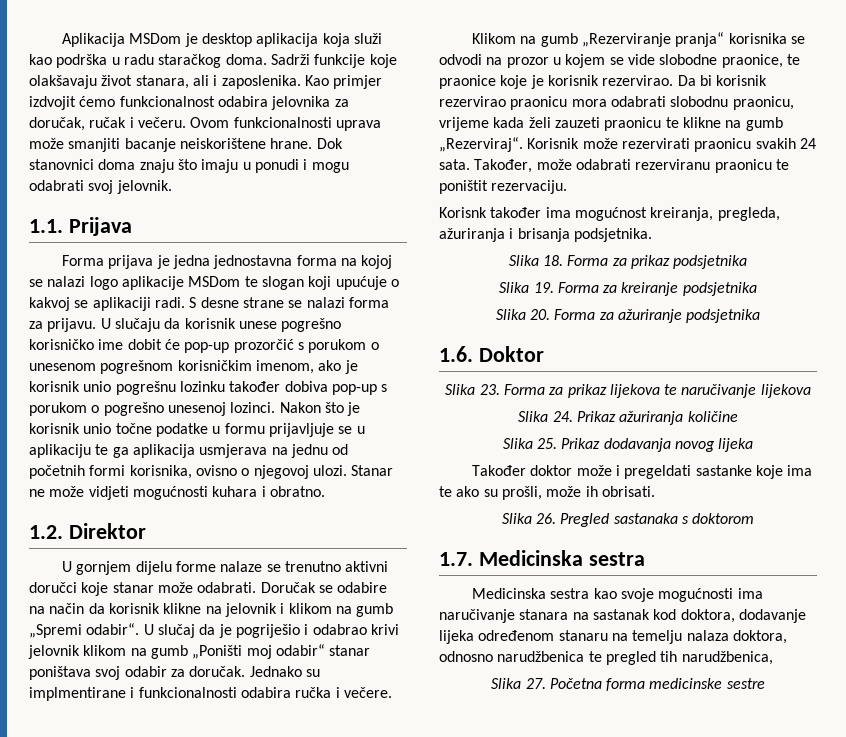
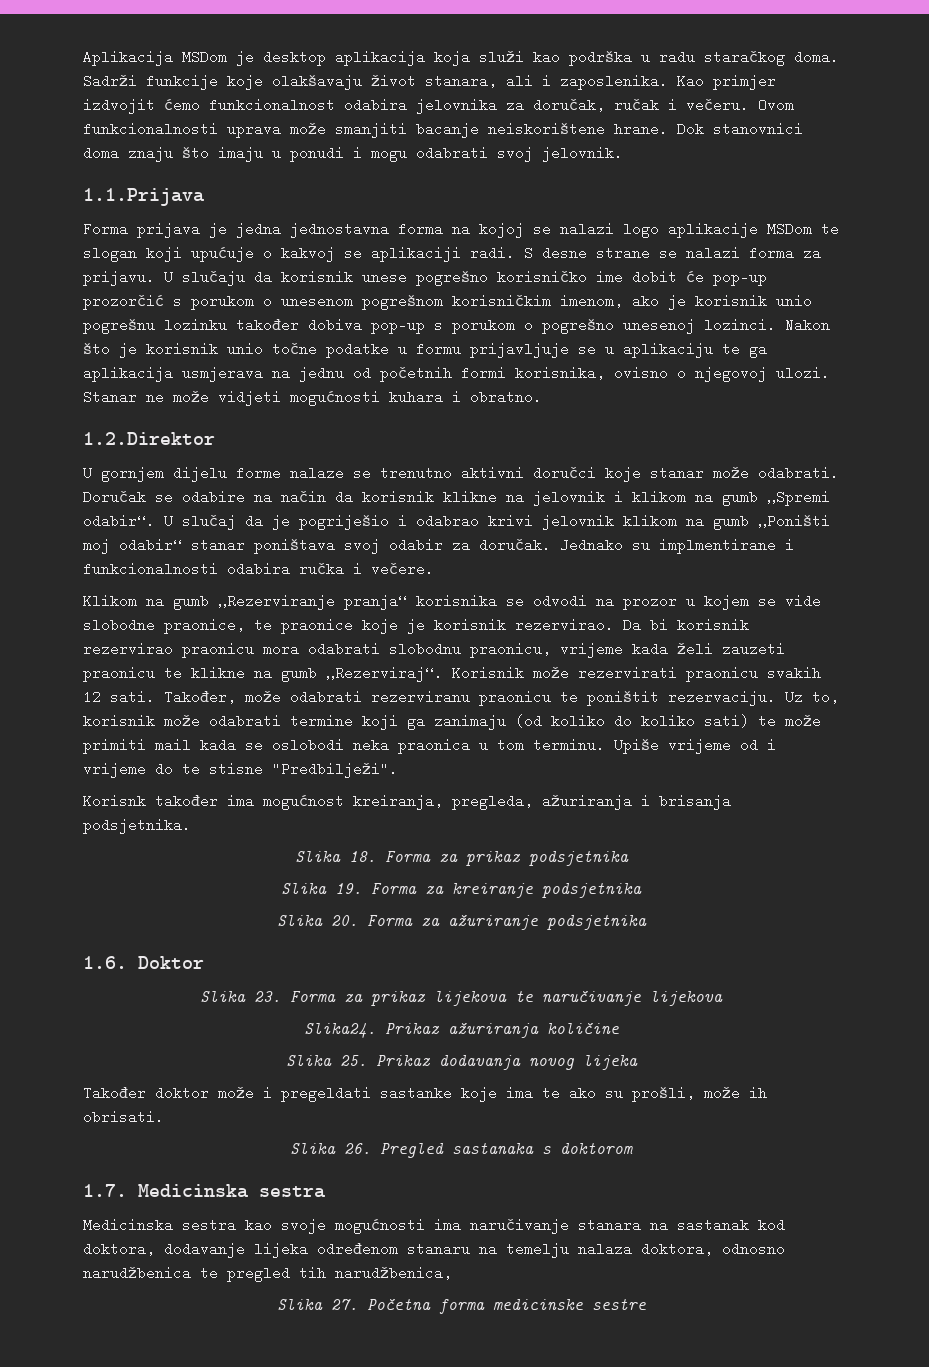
[29,217,132,236] 1.1. Prijava -> [83,188,204,206] 1.1.Prijava
[29,523,146,539] 1.2. Direktor -> [83,432,215,445] 1.2.Direktor
[799,138,816,149] [439,159,470,170] 24 sata. -> [83,690,155,704] 12 sati.
(568, 187) none -> [785,690,839,704] [83,714,821,730] [83,738,776,754] [83,762,398,778] Uz to, korisnik može odabrati termine koji ga zanimaju (od koliko do koliko sati) te može primiti mail kada se oslobodi neka praonica u tom terminu. Upiše vrijeme od i vrijeme do te stisne "Predbilježi".
[518,411,573,422] Slika 24. -> [303,1022,376,1038] Slika24.

